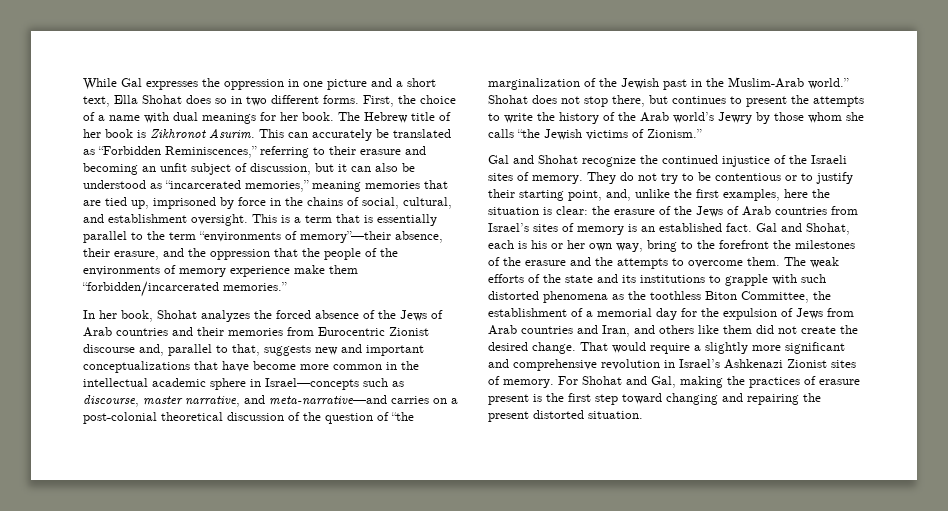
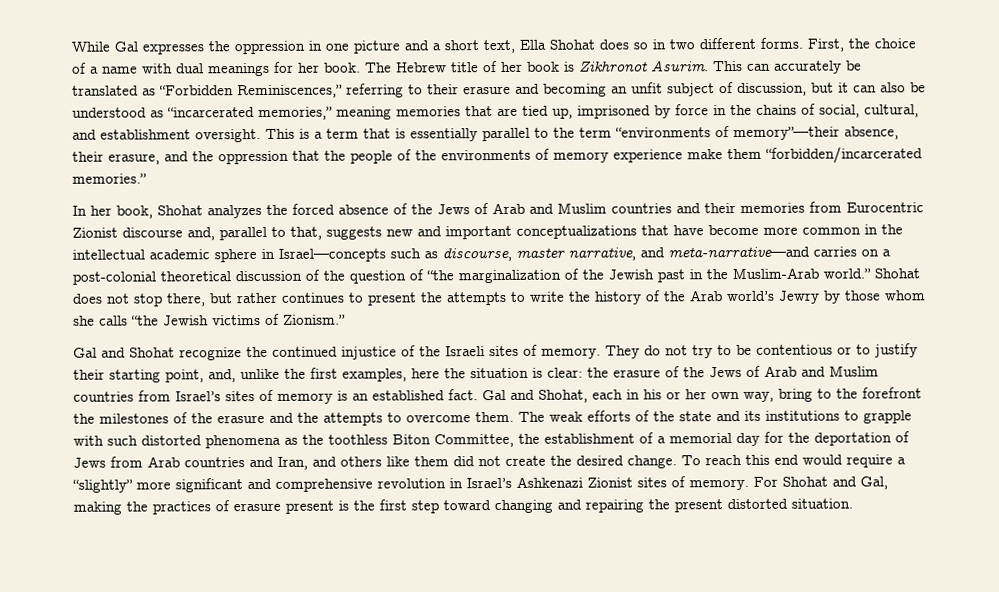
(112, 332) none -> [529,202,607,214] and Muslim
(668, 99) none -> [236,292,278,304] rather
(771, 211) none -> [801,365,879,377] and Muslim
[518,241,527,249] is -> [626,389,640,400] in
[723,308,777,320] expulsion -> [814,432,892,446] deportation
[580,342,608,351] That -> [681,454,799,466] To reach this end
[705,342,748,354] slightly -> [72,479,133,493] “slightly”

